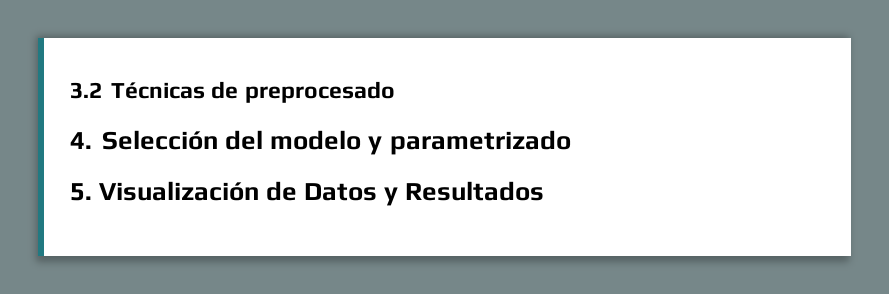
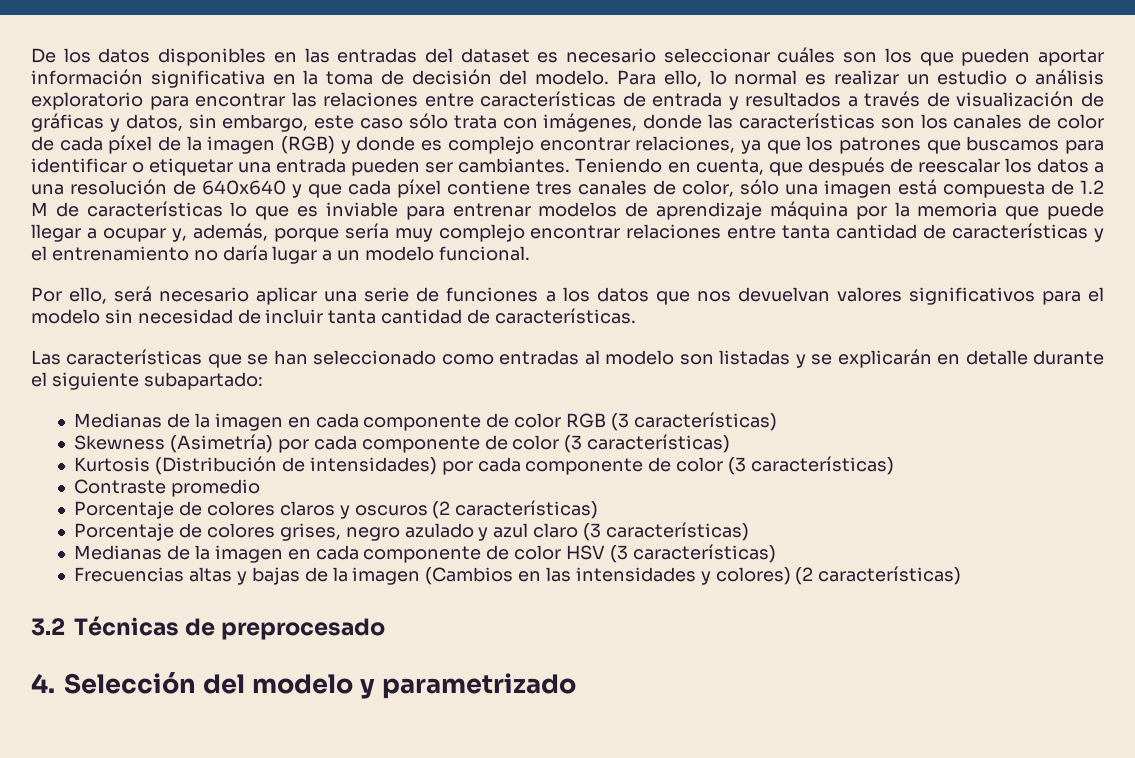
(70, 90) none -> [31,47,1105,66] [31,69,1105,88] [31,91,1104,110] [31,113,1105,132] [31,135,1105,154] [31,157,1105,176] [31,179,1104,198] [31,201,1105,220] [31,223,1104,242] [31,245,530,264] [31,286,1104,305] [31,308,636,324] [31,349,1105,368] [31,372,263,390] [74,412,777,431] [74,434,731,453] [74,456,894,475] [74,479,261,497] [74,500,599,519] [74,522,749,541] [74,544,776,563] [74,566,962,585] De los datos disponibles en las entradas del dataset es necesario seleccionar cuáles son los que pueden aportar información significativa en la toma de decisión del modelo. Para ello, lo normal es realizar un estudio o análisis exploratorio para encontrar las relaciones entre características de entrada y resultados a través de visualización de gráficas y datos, sin embargo, este caso sólo trata con imágenes, donde las características son los canales de color de cada píxel de la imagen (RGB) y donde es complejo encontrar relaciones, ya que los patrones que buscamos para identificar o etiquetar una entrada pueden ser cambiantes. Teniendo en cuenta, que después de reescalar los datos a una resolución de 640x640 y que cada píxel contiene tres canales de color, sólo una imagen está compuesta de 1.2 M de características lo que es inviable para entrenar modelos de aprendizaje máquina por la memoria que puede llegar a ocupar y, además, porque sería muy complejo encontrar relaciones entre tanta cantidad de características y el entrenamiento no daría lugar a un modelo funcional. // Por ello, será necesario aplicar una serie de funciones a los datos que nos devuelvan valores significativos para el modelo sin necesidad de incluir tanta cantidad de características. // Las características que se han seleccionado como entradas al modelo son listadas y se explicarán en detalle durante el siguiente subapartado: // Medianas de la imagen en cada componente de color RGB (3 características) // Skewness (Asimetría) por cada componente de color (3 características) // Kurtosis (Distribución de intensidades) por cada componente de color (3 características) // Contraste promedio // Porcentaje de colores claros y oscuros (2 características) // Porcentaje de colores grises, negro azulado y azul claro (3 características) // Medianas de la imagen en cada componente de color HSV (3 características) // Frecuencias altas y bajas de la imagen (Cambios en las intensidades y colores) (2 características) //
[70,181,545,206] // 5. Visualización de Datos y Resultados -> (576, 686) none

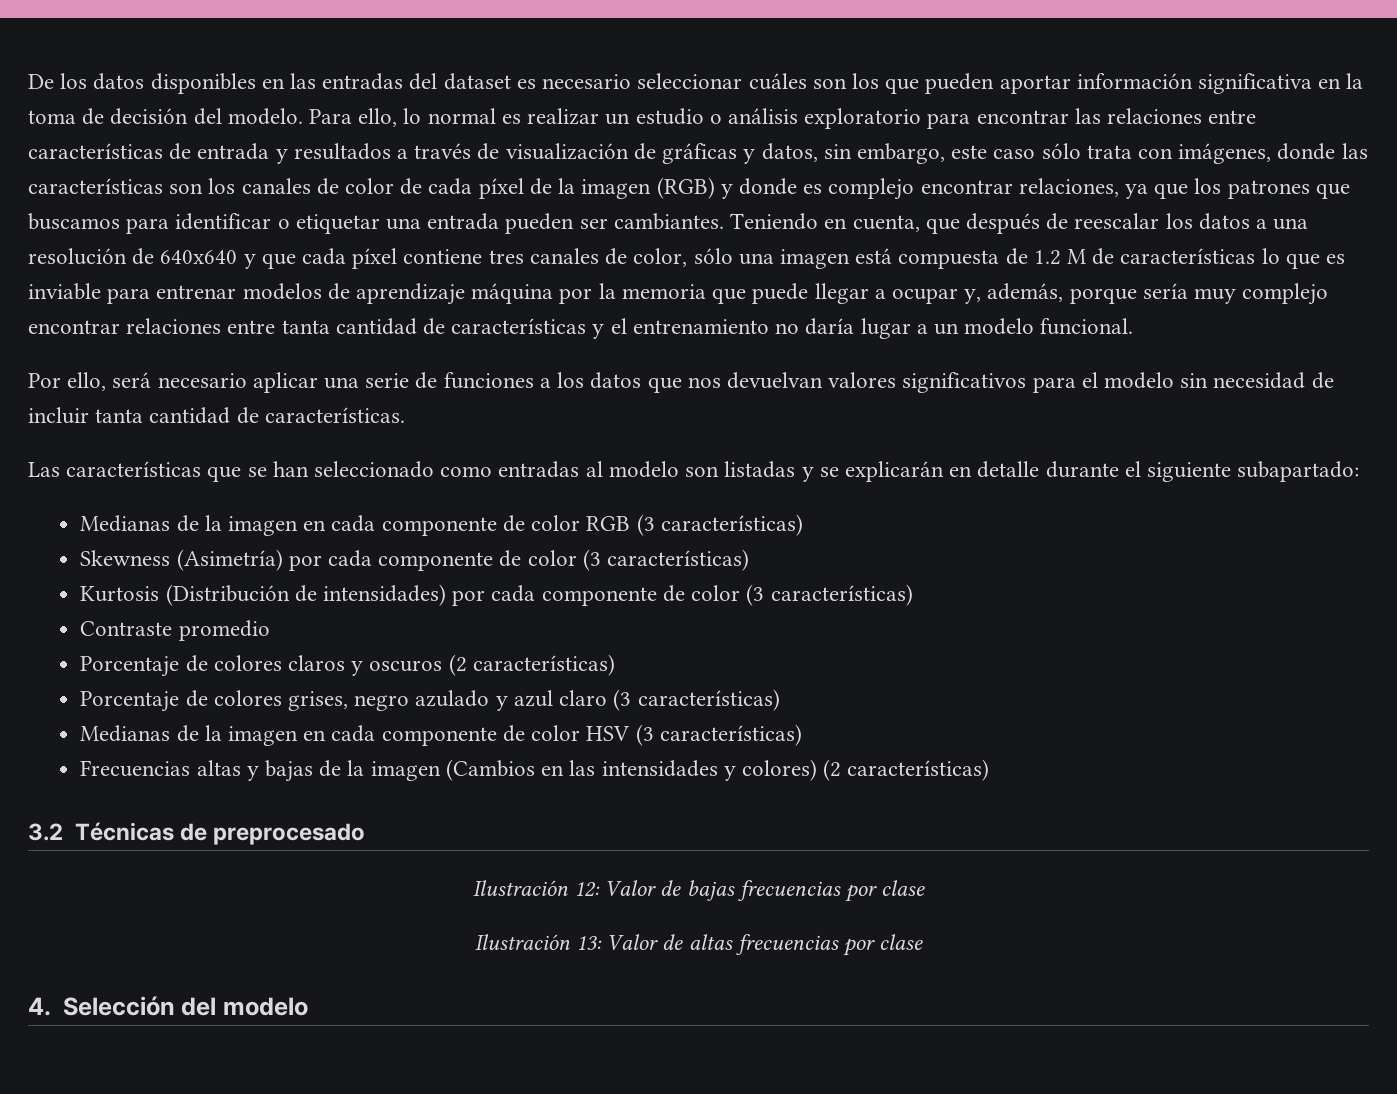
(386, 629) none -> [472,880,926,902] [474,934,924,956] // Ilustración 12: Valor de bajas frecuencias por clase // Ilustración 13: Valor de altas frecuencias por clase
[359,673,576,699] y parametrizado -> (308, 1006) none

